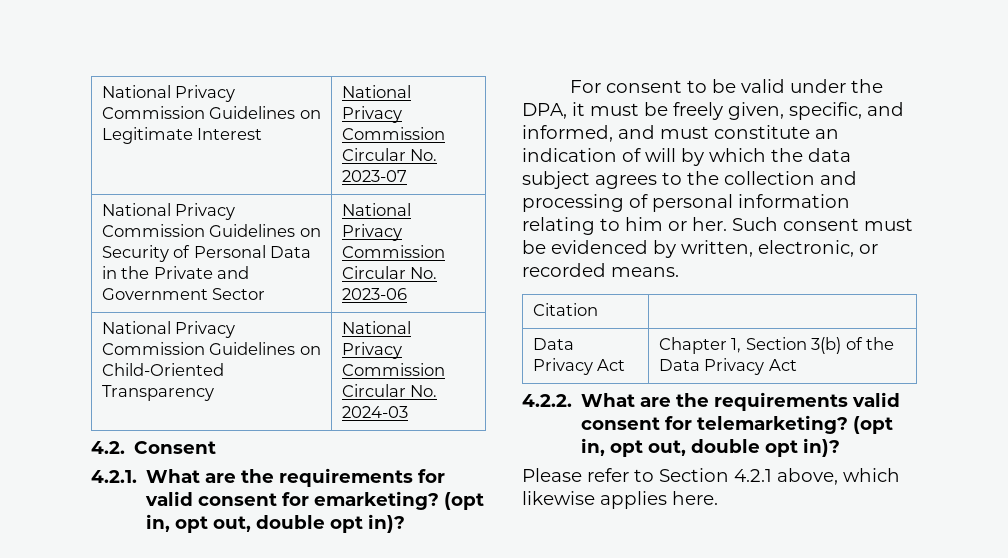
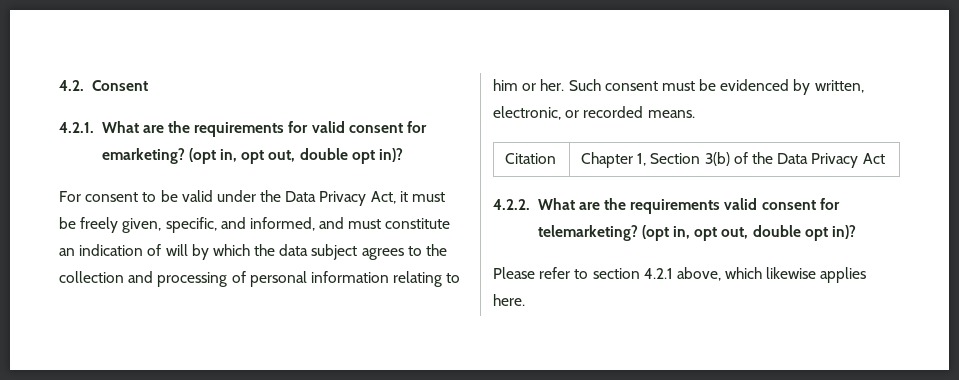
[101,85,236,102] [101,106,321,119] [101,127,263,144] [341,85,411,98] [341,106,402,123] [341,127,445,140] [341,148,438,161] [341,170,407,182] [101,203,236,220] [101,224,321,237] [101,245,312,262] [101,266,250,279] [101,288,266,300] [341,203,411,216] [341,224,402,241] [341,245,445,258] [341,266,438,279] [341,288,407,300] [101,321,236,338] [101,342,321,355] [101,363,224,376] [101,385,214,401] [341,321,411,334] [341,342,402,359] [341,363,445,376] [341,384,438,397] [341,406,408,418] National Privacy Commission Guidelines on Legitimate Interest | National Privacy Commission Circular No. 2023-07 // National Privacy Commission Guidelines on Security of Personal Data in the Private and Government Sector | National Privacy Commission Circular No. 2023-06 // National Privacy Commission Guidelines on Child-Oriented Transparency | National Privacy Commission Circular No. 2024-03 // -> (59, 85) none
[522,103,567,119] DPA, -> [285,191,396,206] Data Privacy Act,
[532,338,574,350] [532,358,626,375] // Data Privacy Act | -> (557, 158) none
[659,468,729,482] Section -> [592,268,640,279] section

